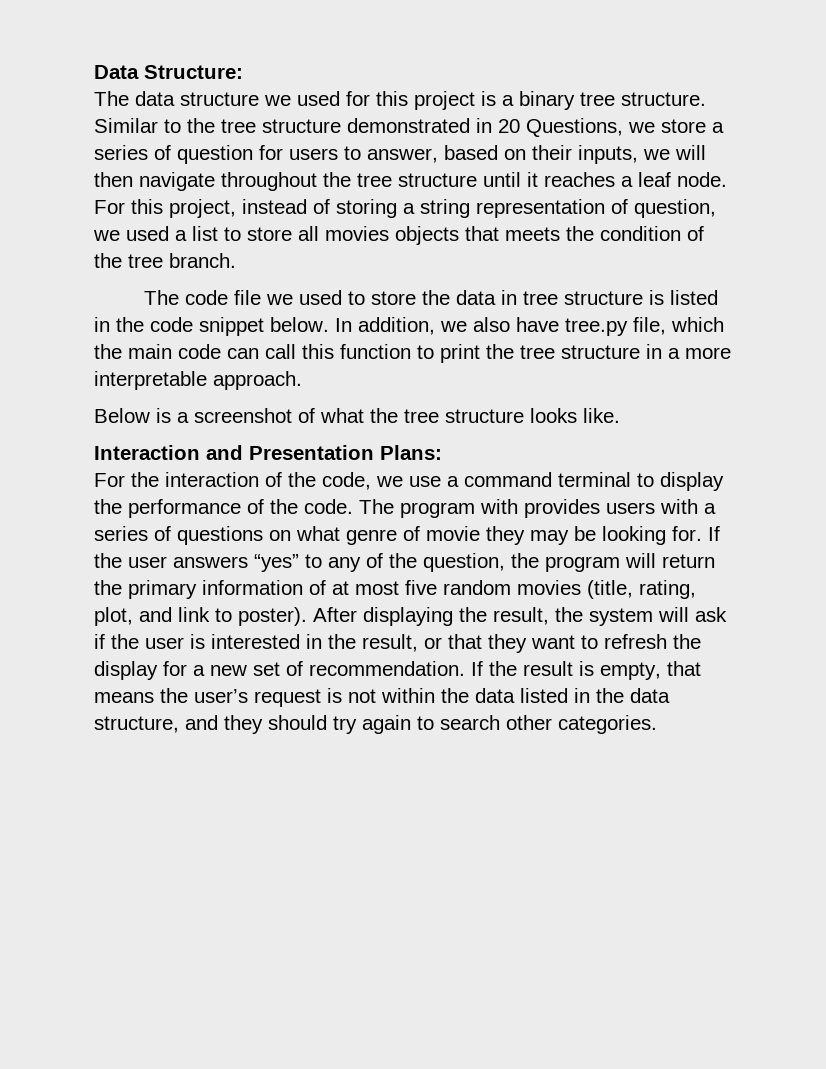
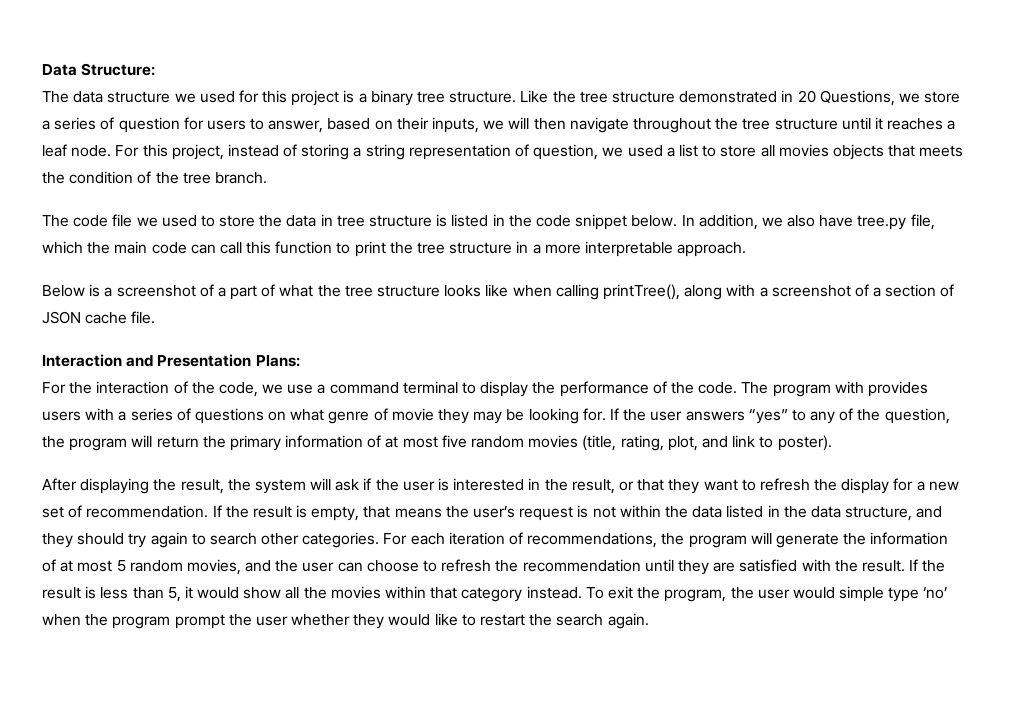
[94,118,181,133] Similar to -> [520,90,549,103] Like
(315, 415) none -> [217,284,276,300] a part of
[583,408,620,423] like. -> [485,284,955,300] [42,311,156,324] like when calling printTree(), along with a screenshot of a section of JSON cache file.
(307, 616) none -> (832, 443) //
(657, 724) none -> [383,532,949,548] [42,559,946,575] [42,586,948,602] [42,613,649,629] For each iteration of recommendations, the program will generate the information of at most 5 random movies, and the user can choose to refresh the recommendation until they are satisfied with the result. If the result is less than 5, it would show all the movies within that category instead. To exit the program, the user would simple type ‘no’ when the program prompt the user whether they would like to restart the search again.

